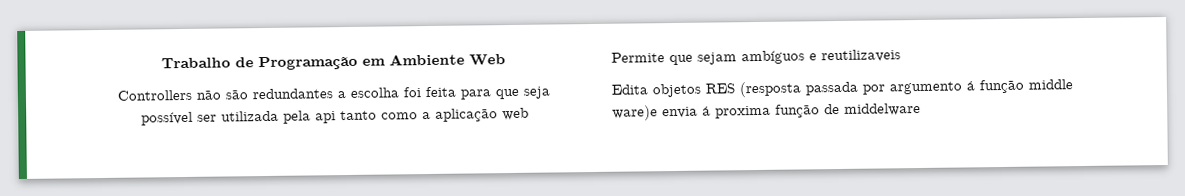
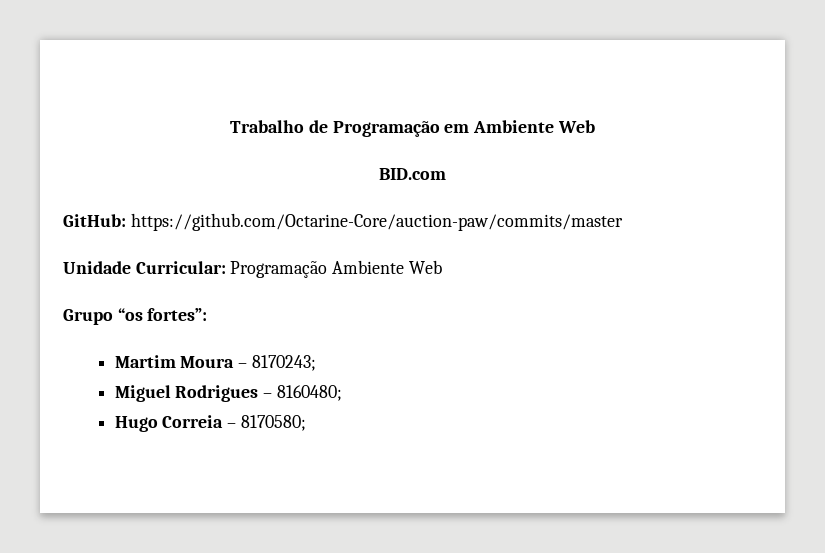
[117,86,551,101] [140,107,529,126] [611,49,901,66] [611,79,1073,98] [612,102,921,121] Controllers não são redundantes a escolha foi feita para que seja possível ser utilizada pela api tanto como a aplicação web // Permite que sejam ambíguos e reutilizaveis // Edita objetos RES (resposta passada por argumento á função middle ware)e envia á proxima função de middelware -> [379,168,446,180] [63,213,623,231] [63,260,442,278] [63,308,208,325] [114,355,316,371] [114,385,342,402] [114,415,306,432] BID.com // GitHub: https://github.com/Octarine-Core/auction-paw/commits/master // Unidade Curricular: Programação Ambiente Web // Grupo “os fortes”: // Martim Moura – 8170243; // Miguel Rodrigues – 8160480; // Hugo Correia – 8170580;

